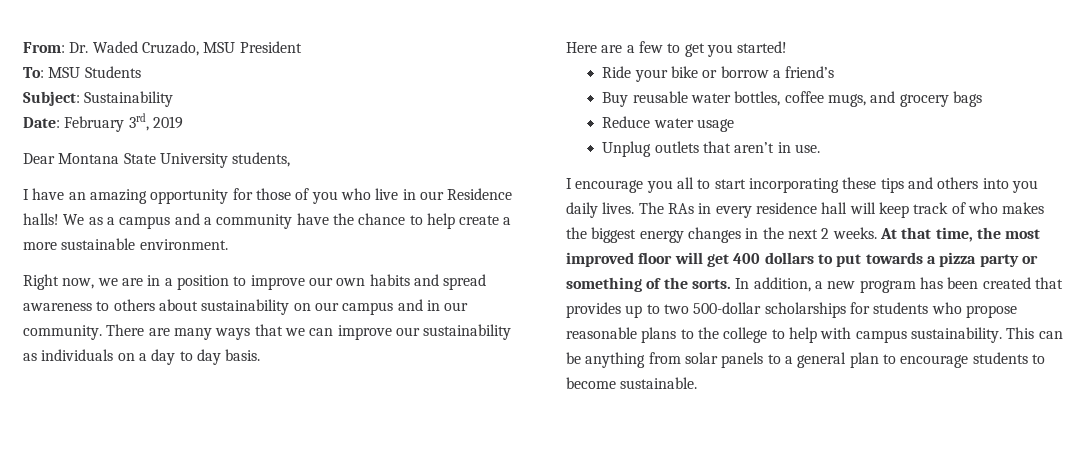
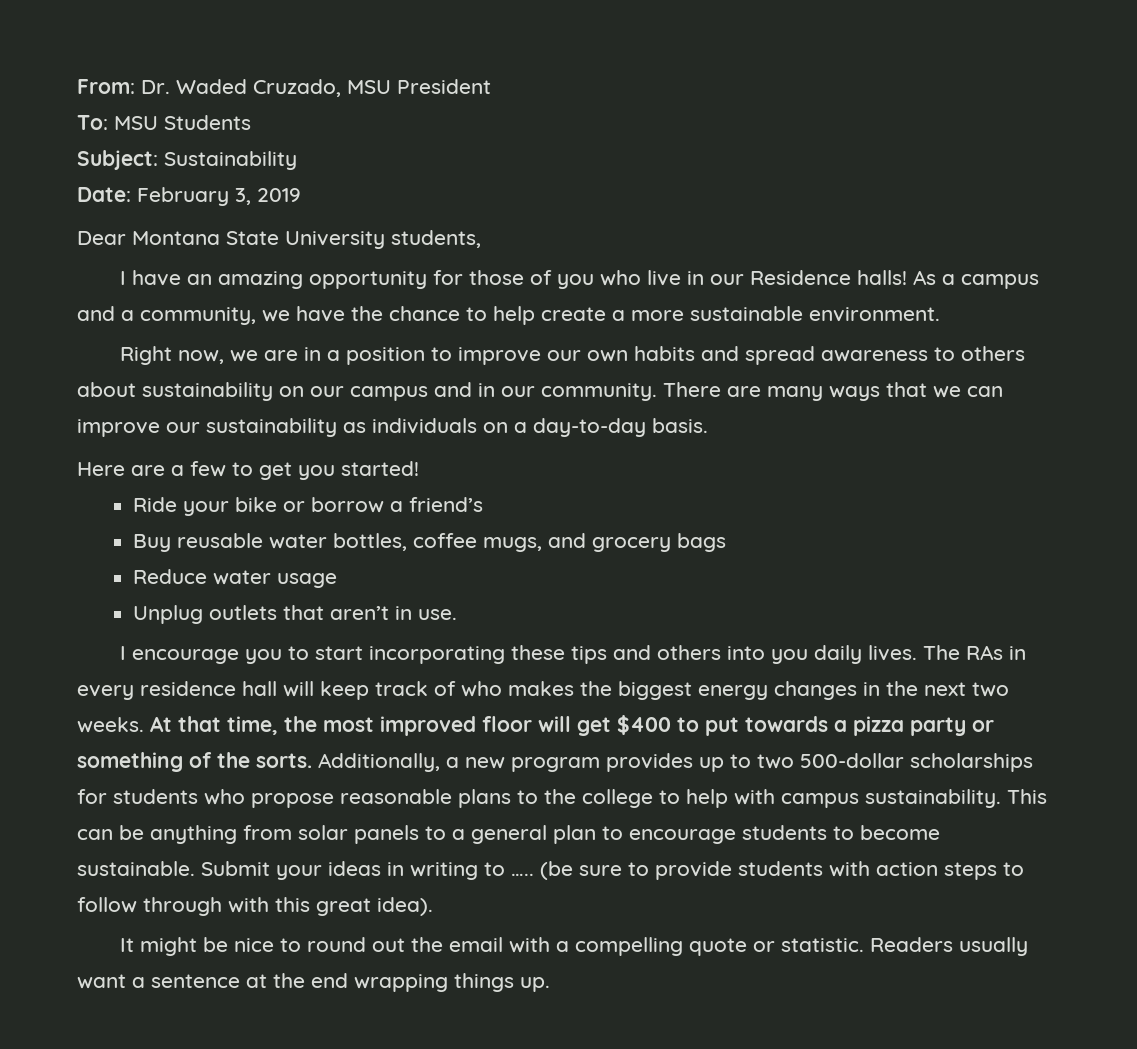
[128,113,149,131] 3rd, -> [235,188,251,205] 3,
[63,214,103,225] We as -> [912,270,936,285] As
[216,214,293,229] community -> [140,307,290,325] community, we
[151,349,221,365] day to day -> [533,418,646,437] day-to-day
[676,177,694,189] all -> (282, 656) none
[821,228,830,239] 2 -> [972,682,1009,697] two
[733,252,814,264] 400 dollars -> [617,715,671,735] $400
[735,277,811,292] In addition, -> [318,753,440,772] Additionally,
[919,277,1063,289] has been created that -> (600, 764) none
(698, 383) none -> [201,861,1024,880] [77,897,433,916] [119,937,1028,956] [77,973,550,992] Submit your ideas in writing to ….. (be sure to provide students with action steps to follow through with this great idea). // It might be nice to round out the email with a compelling quote or statistic. Readers usually want a sentence at the end wrapping things up.

